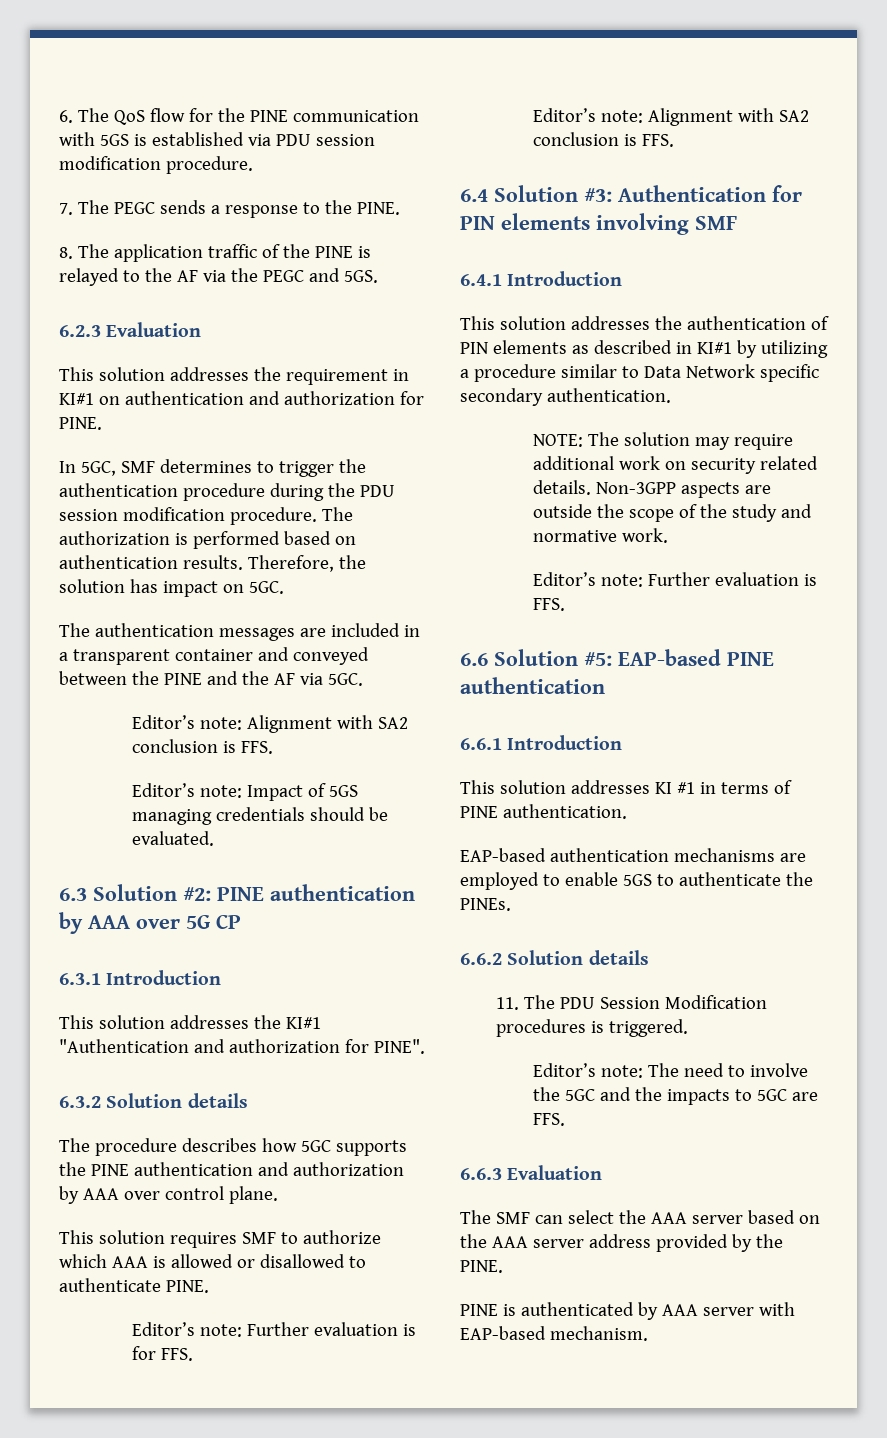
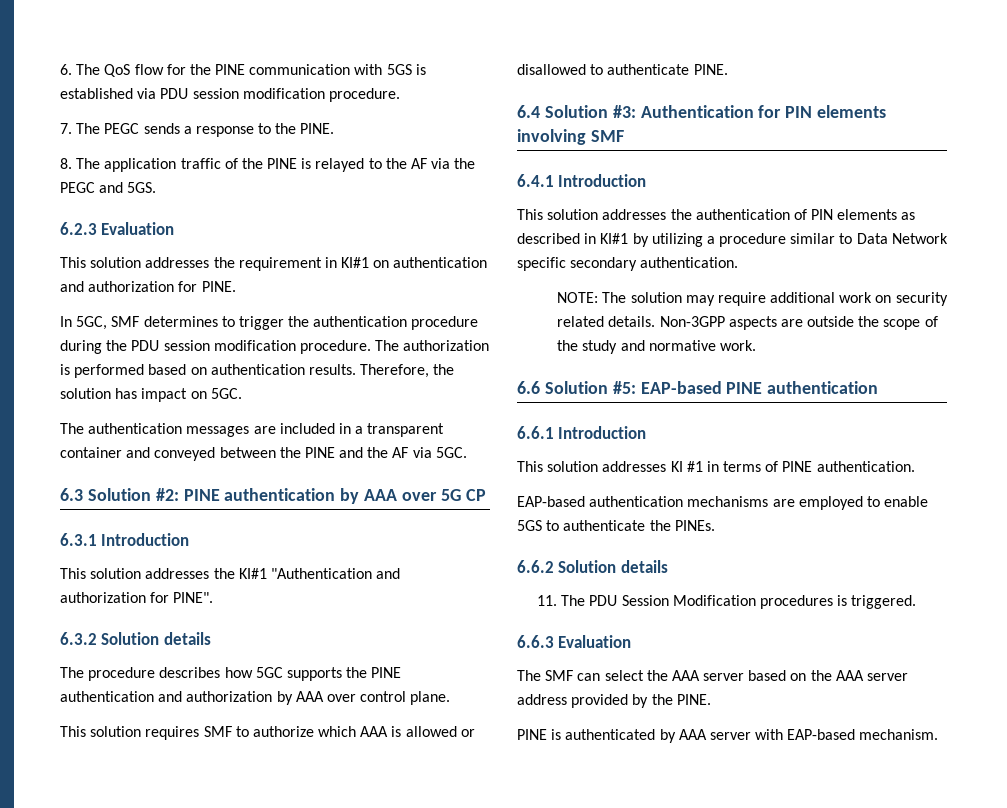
[131,715,408,733] [131,739,273,754] [131,783,358,801] [131,807,388,825] [131,831,214,846] // Editor’s note: Alignment with SA2 conclusion is FFS. // Editor’s note: Impact of 5GS managing credentials should be evaluated. -> (467, 452) none
[131,1322,416,1337] [131,1346,193,1361] [532,108,809,126] [532,132,674,147] // Editor’s note: Further evaluation is for FFS. // Editor’s note: Alignment with SA2 conclusion is FFS. -> (728, 69) none
[532,572,817,587] [532,598,565,611] // Editor’s note: Further evaluation is FFS. -> (756, 345) none
[532,1063,808,1078] [532,1087,818,1105] [532,1113,565,1126] // Editor’s note: The need to involve the 5GC and the impacts to 5GC are FFS. -> (917, 602) none

